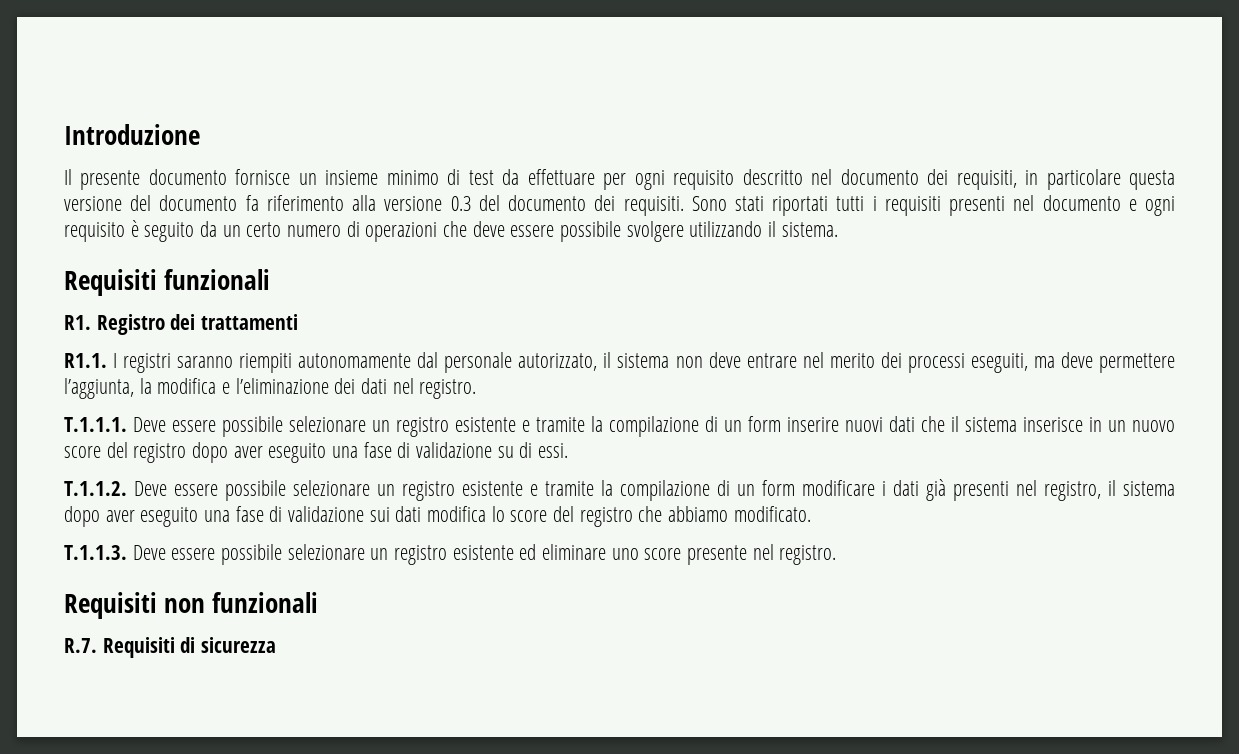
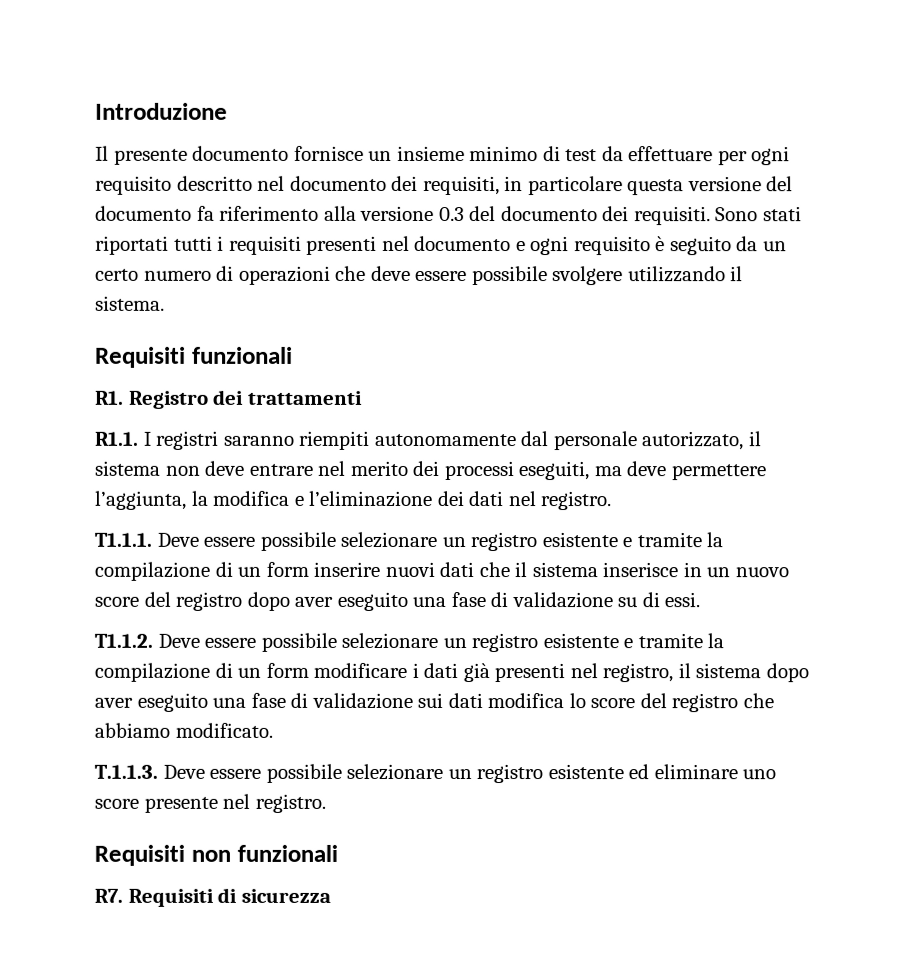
[64,417,127,432] T.1.1.1. -> [94,532,152,547] T1.1.1.
[64,481,127,496] T.1.1.2. -> [94,633,153,648] T1.1.2.
[64,638,97,653] R.7. -> [94,888,123,903] R7.

